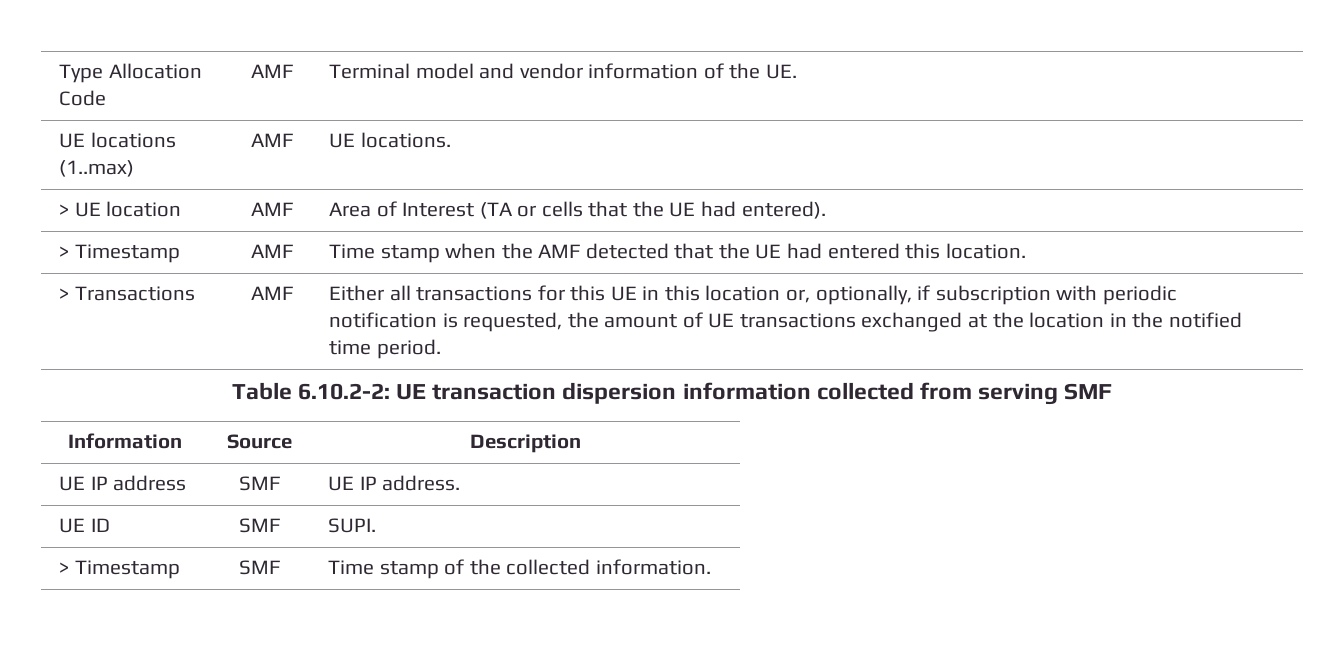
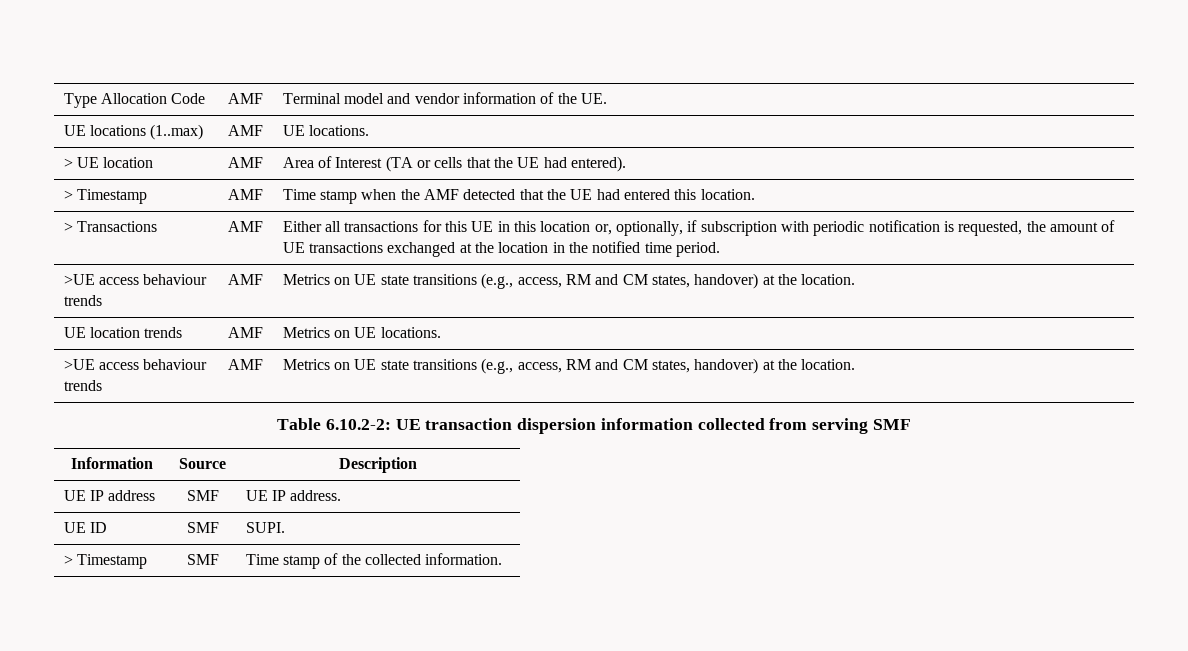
(441, 349) none -> [63,274,208,285] [63,295,102,306] [228,274,263,285] [282,273,856,289] [63,327,183,338] [228,327,263,338] [282,327,441,338] [63,359,208,370] [63,380,102,391] [228,359,263,370] [282,358,856,374] // >UE access behaviour trends | AMF | Metrics on UE state transitions (e.g., access, RM and CM states, handover) at the location. // UE location trends | AMF | Metrics on UE locations. // >UE access behaviour trends | AMF | Metrics on UE state transitions (e.g., access, RM and CM states, handover) at the location.

